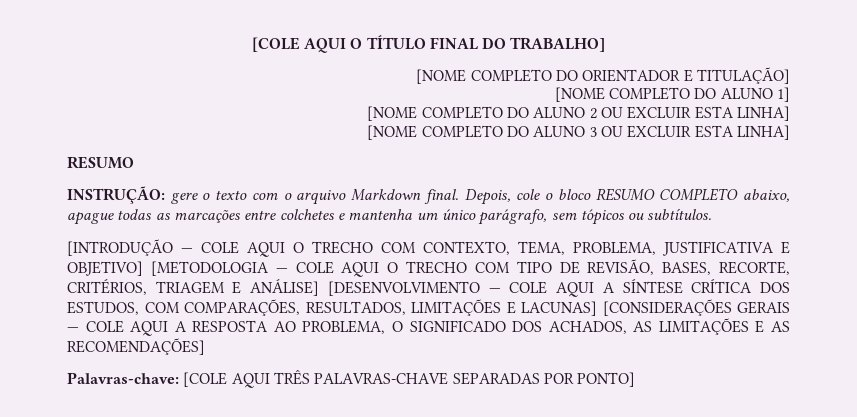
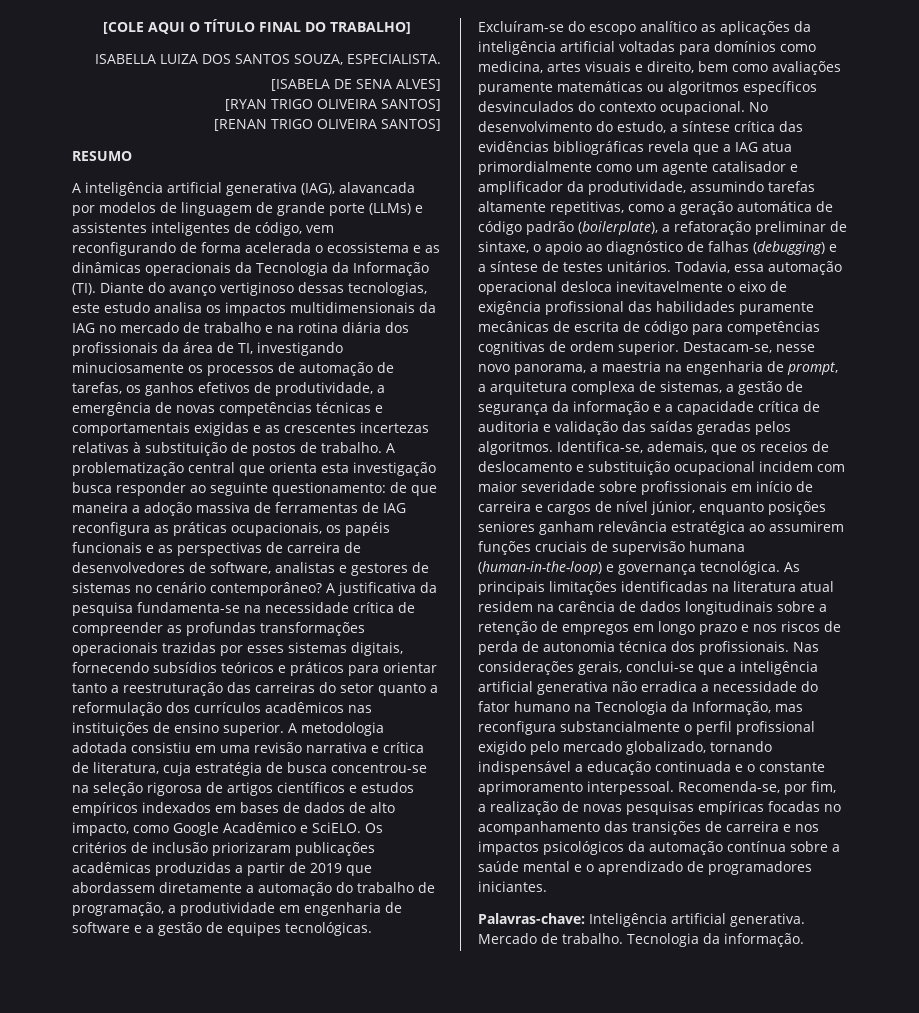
[416,67,791,84] [554,87,791,102] [367,106,791,121] [367,125,791,140] [67,156,134,169] [67,186,791,205] [67,208,713,225] [67,239,790,257] [67,259,790,277] [67,279,791,297] [67,299,790,316] [67,318,790,336] [67,338,205,355] [67,369,636,388] [NOME COMPLETO DO ORIENTADOR E TITULAÇÃO] // [NOME COMPLETO DO ALUNO 1] // [NOME COMPLETO DO ALUNO 2 OU EXCLUIR ESTA LINHA] // [NOME COMPLETO DO ALUNO 3 OU EXCLUIR ESTA LINHA] // RESUMO // INSTRUÇÃO: gere o texto com o arquivo Markdown final. Depois, cole o bloco RESUMO COMPLETO abaixo, apague todas as marcações entre colchetes e mantenha um único parágrafo, sem tópicos ou subtítulos. // [INTRODUÇÃO — COLE AQUI O TRECHO COM CONTEXTO, TEMA, PROBLEMA, JUSTIFICATIVA E OBJETIVO] [METODOLOGIA — COLE AQUI O TRECHO COM TIPO DE REVISÃO, BASES, RECORTE, CRITÉRIOS, TRIAGEM E ANÁLISE] [DESENVOLVIMENTO — COLE AQUI A SÍNTESE CRÍTICA DOS ESTUDOS, COM COMPARAÇÕES, RESULTADOS, LIMITAÇÕES E LACUNAS] [CONSIDERAÇÕES GERAIS — COLE AQUI A RESPOSTA AO PROBLEMA, O SIGNIFICADO DOS ACHADOS, AS LIMITAÇÕES E AS RECOMENDAÇÕES] // Palavras-chave: [COLE AQUI TRÊS PALAVRAS-CHAVE SEPARADAS POR PONTO] -> [95,54,442,65] [271,79,441,91] [225,99,441,111] [214,119,441,131] [72,151,132,161] [72,182,415,196] [72,202,423,216] [72,222,334,236] [72,242,440,256] [72,262,429,276] [72,282,427,296] [72,302,436,316] [72,322,409,333] [72,342,343,356] [72,362,394,376] [72,382,385,396] [72,402,383,416] [72,422,429,436] [72,442,395,456] [72,462,436,476] [72,482,437,496] [72,502,406,516] [72,522,390,536] [72,542,361,556] [72,562,429,576] [72,582,437,596] [72,602,415,616] [72,622,365,636] [72,642,403,656] [72,662,437,676] [72,682,438,696] [72,702,372,716] [72,722,384,736] [72,742,424,753] [72,762,427,776] [72,782,414,796] [72,802,395,816] [72,822,383,836] [72,842,375,856] [72,862,372,876] [72,882,435,896] [72,902,402,916] [72,922,372,936] [478,21,811,35] [478,41,816,55] [478,61,841,75] [478,81,817,95] [478,101,768,115] [478,121,803,133] [478,141,792,155] [478,161,798,175] [478,181,815,195] [478,201,833,215] [478,221,847,235] [478,241,837,255] [478,261,842,275] [478,281,787,295] [478,301,814,315] [478,321,820,335] [478,341,815,355] [478,361,838,375] [478,381,803,395] [478,401,820,415] [478,421,791,435] [478,441,829,455] [478,461,845,475] [478,481,813,495] [478,501,826,515] [478,521,844,535] [478,541,745,555] [478,561,800,575] [478,581,834,595] [478,601,827,615] [478,621,841,635] [478,641,819,655] [478,661,818,675] [478,681,818,695] [478,701,803,715] [478,721,815,735] [478,741,772,755] [478,761,825,775] [478,781,836,795] [478,801,841,815] [478,821,819,835] [478,841,840,855] [478,861,812,875] [478,881,547,892] [478,913,805,927] [478,933,804,947] ISABELLA LUIZA DOS SANTOS SOUZA, ESPECIALISTA. // [ISABELA DE SENA ALVES] // [RYAN TRIGO OLIVEIRA SANTOS] // [RENAN TRIGO OLIVEIRA SANTOS] // RESUMO // A inteligência artificial generativa (IAG), alavancada por modelos de linguagem de grande porte (LLMs) e assistentes inteligentes de código, vem reconfigurando de forma acelerada o ecossistema e as dinâmicas operacionais da Tecnologia da Informação (TI). Diante do avanço vertiginoso dessas tecnologias, este estudo analisa os impactos multidimensionais da IAG no mercado de trabalho e na rotina diária dos profissionais da área de TI, investigando minuciosamente os processos de automação de tarefas, os ganhos efetivos de produtividade, a emergência de novas competências técnicas e comportamentais exigidas e as crescentes incertezas relativas à substituição de postos de trabalho. A problematização central que orienta esta investigação busca responder ao seguinte questionamento: de que maneira a adoção massiva de ferramentas de IAG reconfigura as práticas ocupacionais, os papéis funcionais e as perspectivas de carreira de desenvolvedores de software, analistas e gestores de sistemas no cenário contemporâneo? A justificativa da pesquisa fundamenta-se na necessidade crítica de compreender as profundas transformações operacionais trazidas por esses sistemas digitais, fornecendo subsídios teóricos e práticos para orientar tanto a reestruturação das carreiras do setor quanto a reformulação dos currículos acadêmicos nas instituições de ensino superior. A metodologia adotada consistiu em uma revisão narrativa e crítica de literatura, cuja estratégia de busca concentrou-se na seleção rigorosa de artigos científicos e estudos empíricos indexados em bases de dados de alto impacto, como Google Acadêmico e SciELO. Os critérios de inclusão priorizaram publicações acadêmicas produzidas a partir de 2019 que abordassem diretamente a automação do trabalho de programação, a produtividade em engenharia de software e a gestão de equipes tecnológicas. Excluíram-se do escopo analítico as aplicações da inteligência artificial voltadas para domínios como medicina, artes visuais e direito, bem como avaliações puramente matemáticas ou algoritmos específicos desvinculados do contexto ocupacional. No desenvolvimento do estudo, a síntese crítica das evidências bibliográficas revela que a IAG atua primordialmente como um agente catalisador e amplificador da produtividade, assumindo tarefas altamente repetitivas, como a geração automática de código padrão (boilerplate), a refatoração preliminar de sintaxe, o apoio ao diagnóstico de falhas (debugging) e a síntese de testes unitários. Todavia, essa automação operacional desloca inevitavelmente o eixo de exigência profissional das habilidades puramente mecânicas de escrita de código para competências cognitivas de ordem superior. Destacam-se, nesse novo panorama, a maestria na engenharia de prompt, a arquitetura complexa de sistemas, a gestão de segurança da informação e a capacidade crítica de auditoria e validação das saídas geradas pelos algoritmos. Identifica-se, ademais, que os receios de deslocamento e substituição ocupacional incidem com maior severidade sobre profissionais em início de carreira e cargos de nível júnior, enquanto posições seniores ganham relevância estratégica ao assumirem funções cruciais de supervisão humana (human-in-the-loop) e governança tecnológica. As principais limitações identificadas na literatura atual residem na carência de dados longitudinais sobre a retenção de empregos em longo prazo e nos riscos de perda de autonomia técnica dos profissionais. Nas considerações gerais, conclui-se que a inteligência artificial generativa não erradica a necessidade do fator humano na Tecnologia da Informação, mas reconfigura substancialmente o perfil profissional exigido pelo mercado globalizado, tornando indispensável a educação continuada e o constante aprimoramento interpessoal. Recomenda-se, por fim, a realização de novas pesquisas empíricas focadas no acompanhamento das transições de carreira e nos impactos psicológicos da automação contínua sobre a saúde mental e o aprendizado de programadores iniciantes. // Palavras-chave: Inteligência artificial generativa. Mercado de trabalho. Tecnologia da informação.

